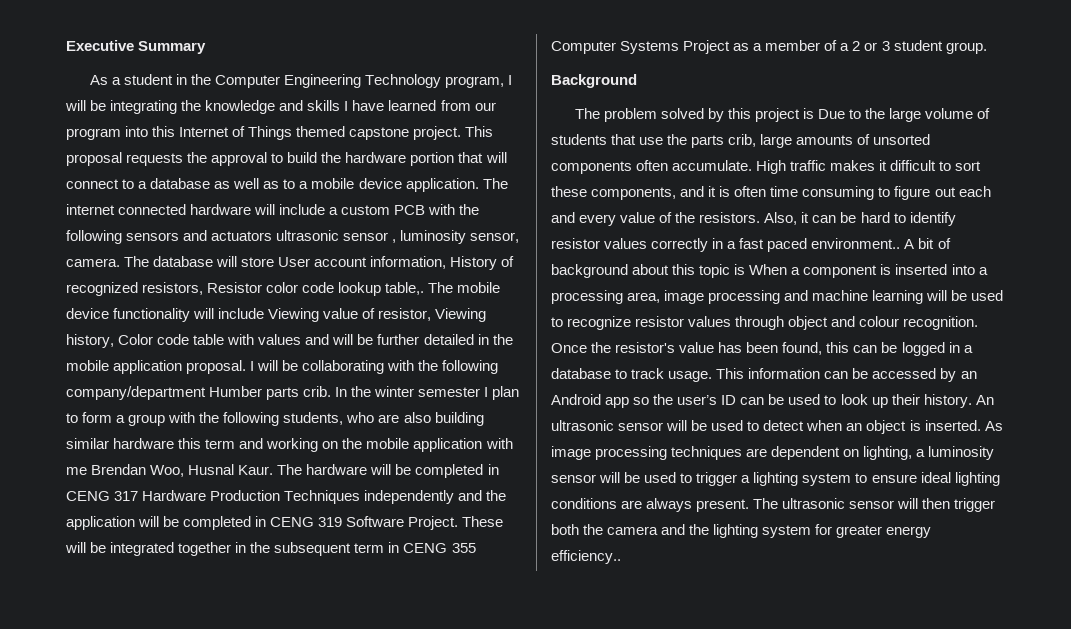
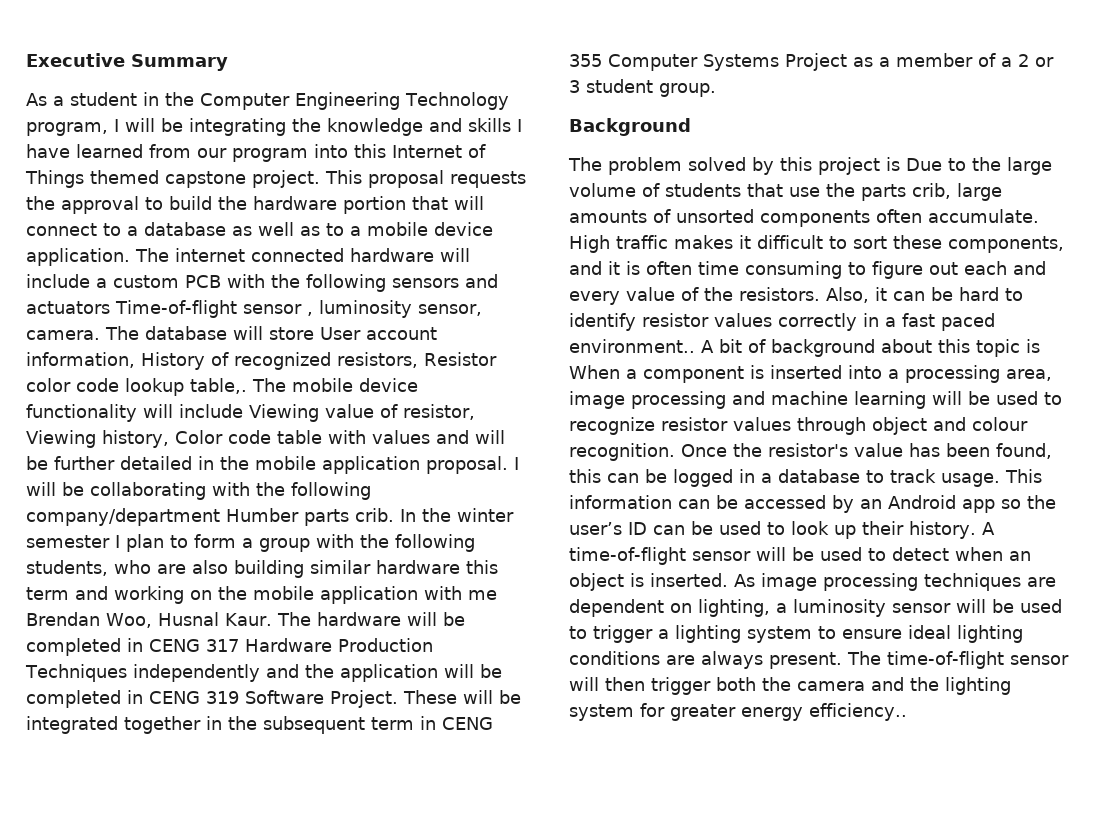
[276,230,340,241] ultrasonic -> [115,300,237,318] Time-of-flight
[975,395,994,405] [551,420,614,431] An ultrasonic -> [981,522,995,535] [569,547,686,565] A time-of-flight
[782,498,846,509] ultrasonic -> [887,651,1004,669] time-of-flight

